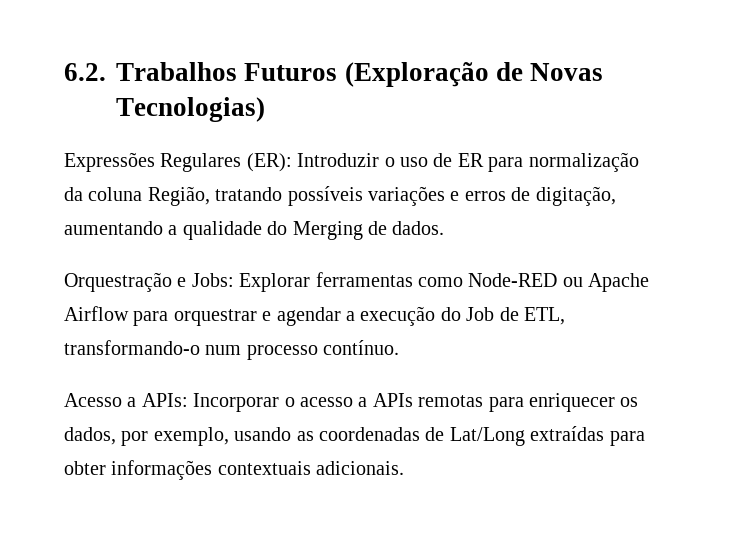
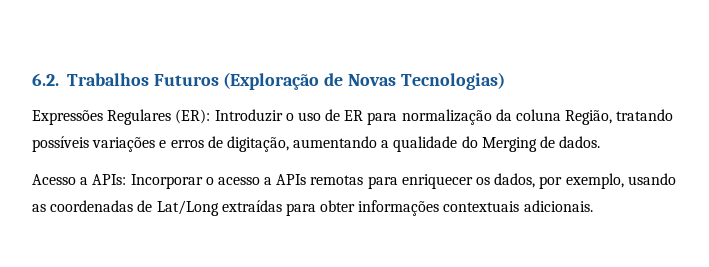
[64,272,650,292] [64,306,565,326] [64,340,400,360] // Orquestração e Jobs: Explorar ferramentas como Node-RED ou Apache Airflow para orquestrar e agendar a execução do Job de ETL, transformando-o num processo contínuo. -> (601, 142) none

